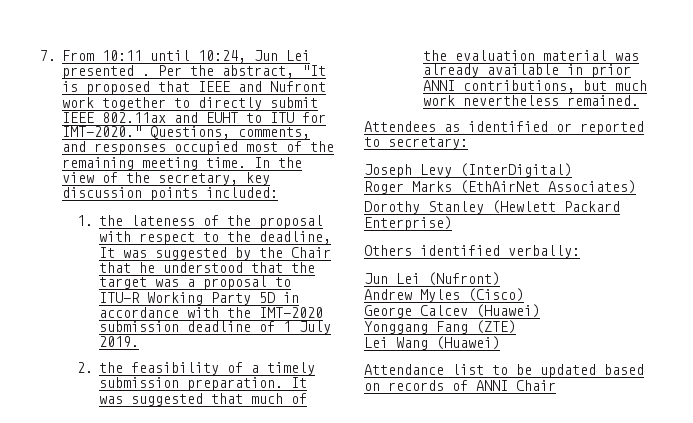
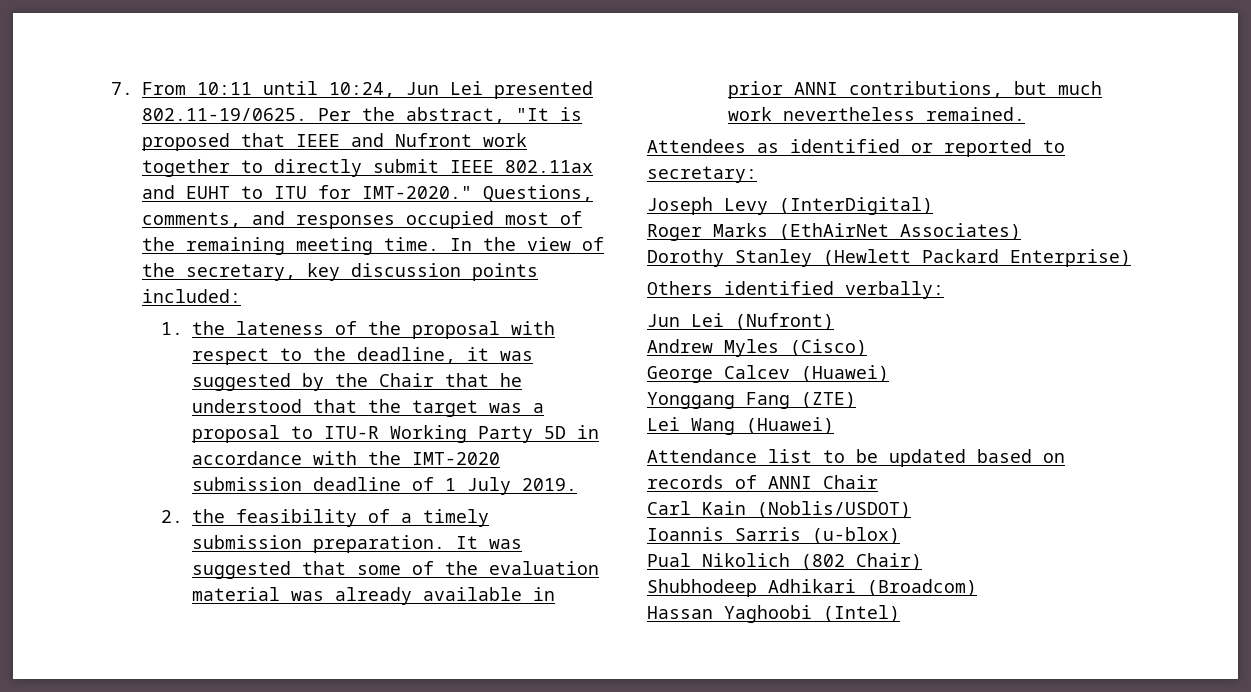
[141,74,150,76] . -> [142,108,307,121] 802.11-19/0625.
[99,247,116,258] It -> [467,347,490,361] it
[251,393,284,404] much -> [357,565,402,575] some
(556, 385) none -> [647,501,911,518] [647,527,900,544] [647,553,922,570] [647,579,977,597] [647,605,900,623] // Carl Kain (Noblis/USDOT) // Ioannis Sarris (u-blox) // Pual Nikolich (802 Chair) // Shubhodeep Adhikari (Broadcom) // Hassan Yaghoobi (Intel)

